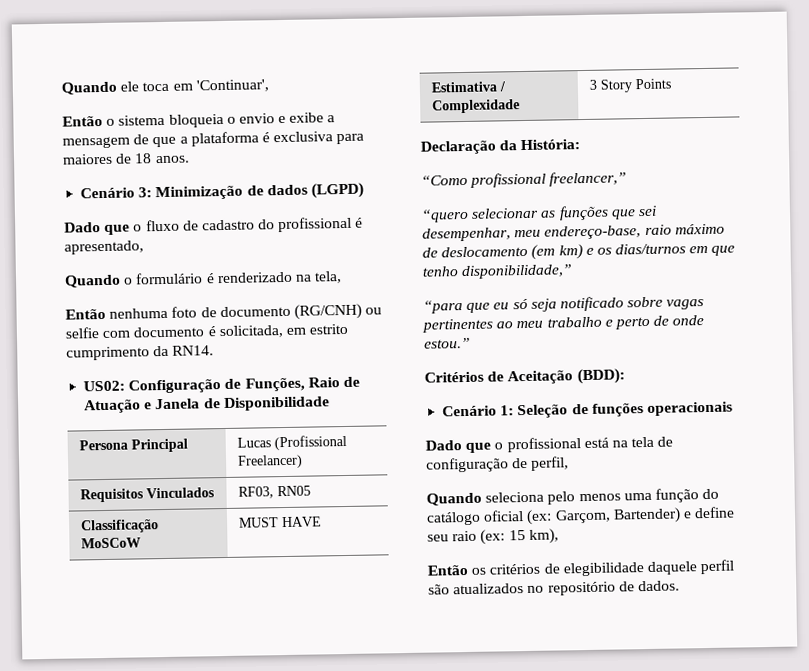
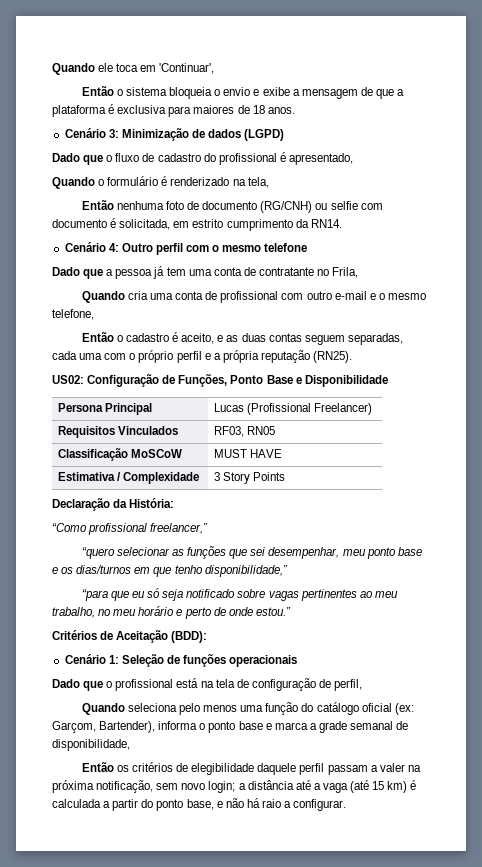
[83,376,360,394] [84,398,221,414] US02: Configuração de Funções, Raio de Atuação e Janela de -> [64,242,308,255] [52,266,359,279] [81,291,426,303] [52,309,94,320] [81,332,403,345] [52,350,353,363] [52,374,302,387] Cenário 4: Outro perfil com o mesmo telefone // Dado que a pessoa já tem uma conta de contratante no Frila, // Quando cria uma conta de profissional com outro e-mail e o mesmo telefone, // Então o cadastro é aceito, e as duas contas seguem separadas, cada uma com o próprio perfil e a própria reputação (RN25). // US02: Configuração de Funções, Ponto Base e
[544,223,725,240] [422,244,583,260] endereço-base, raio máximo de deslocamento (em km) -> [366,547,422,559] ponto base
[546,316,602,328] trabalho -> [52,606,175,618] trabalho, no meu horário
[612,506,736,524] [427,528,559,545] Bartender) e define seu raio (ex: 15 km), -> [99,721,409,733] [52,739,130,751] Bartender), informa o ponto base e marca a grade semanal de disponibilidade,
[428,580,680,596] são atualizados no repositório de dados. -> [327,763,421,775] [52,780,417,793] [52,798,347,811] passam a valer na próxima notificação, sem novo login; a distância até a vaga (até 15 km) é calculada a partir do ponto base, e não há raio a configurar.

